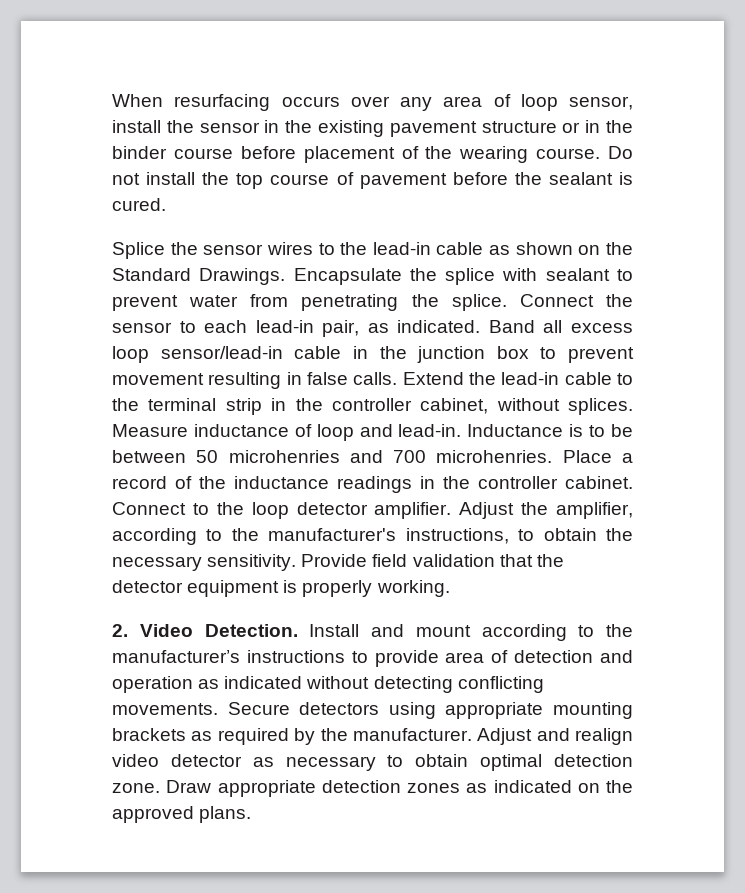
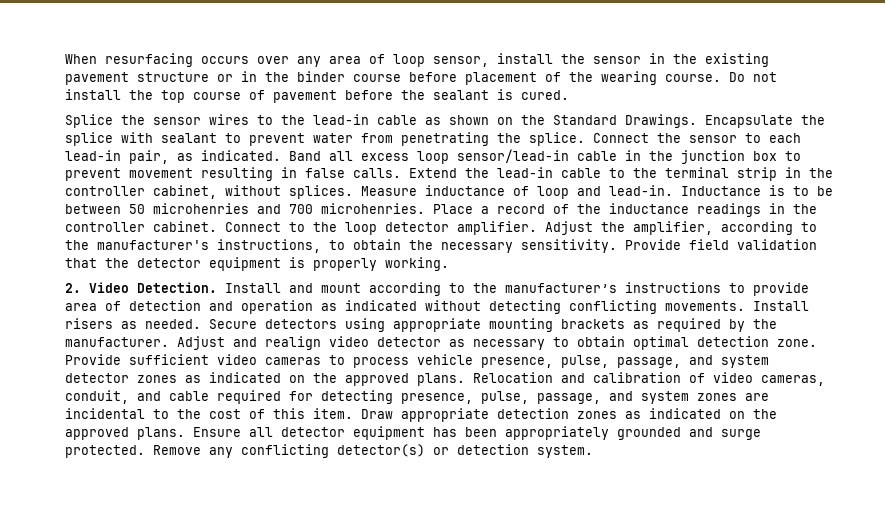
(218, 709) none -> [753,301,809,311] [65,318,201,329] Install risers as needed.
(160, 788) none -> [65,354,769,368] [65,372,825,386] [65,390,769,404] [65,408,353,419] Provide sufficient video cameras to process vehicle presence, pulse, passage, and system detector zones as indicated on the approved plans. Relocation and calibration of video cameras, conduit, and cable required for detecting presence, pulse, passage, and system zones are incidental to the cost of this item.
(252, 814) none -> [193,426,761,440] [65,444,593,458] Ensure all detector equipment has been appropriately grounded and surge protected. Remove any conflicting detector(s) or detection system.

